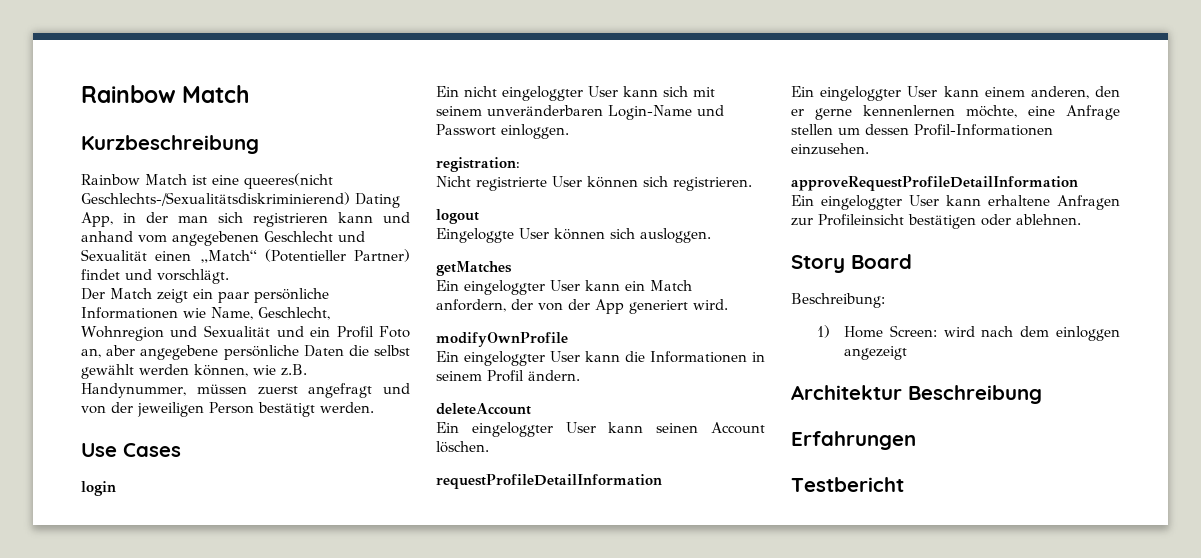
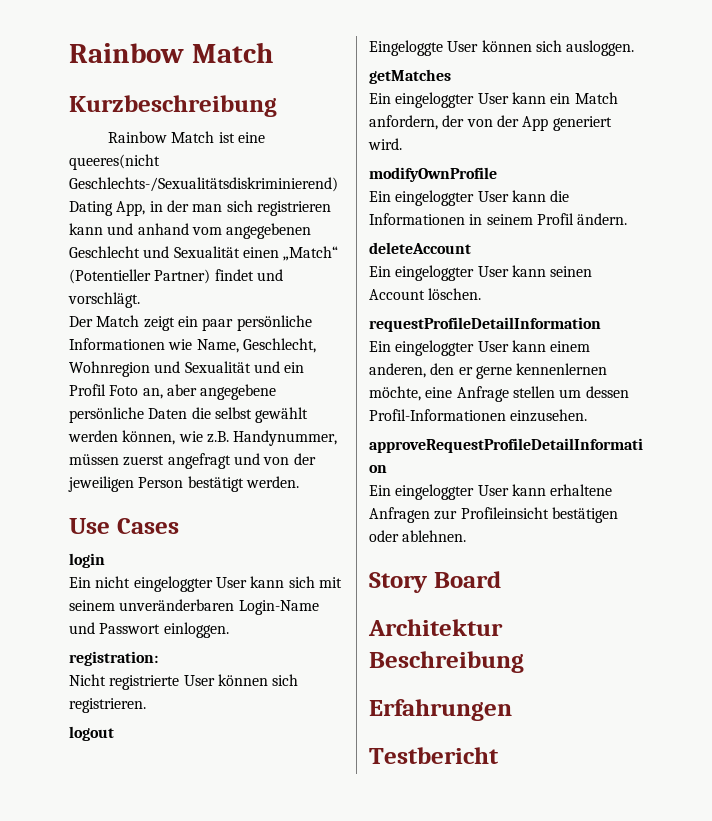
[791,293,885,308] [817,325,1120,341] [843,346,907,360] // Beschreibung: // 1) Home Screen: wird nach dem einloggen angezeigt -> (501, 579) none

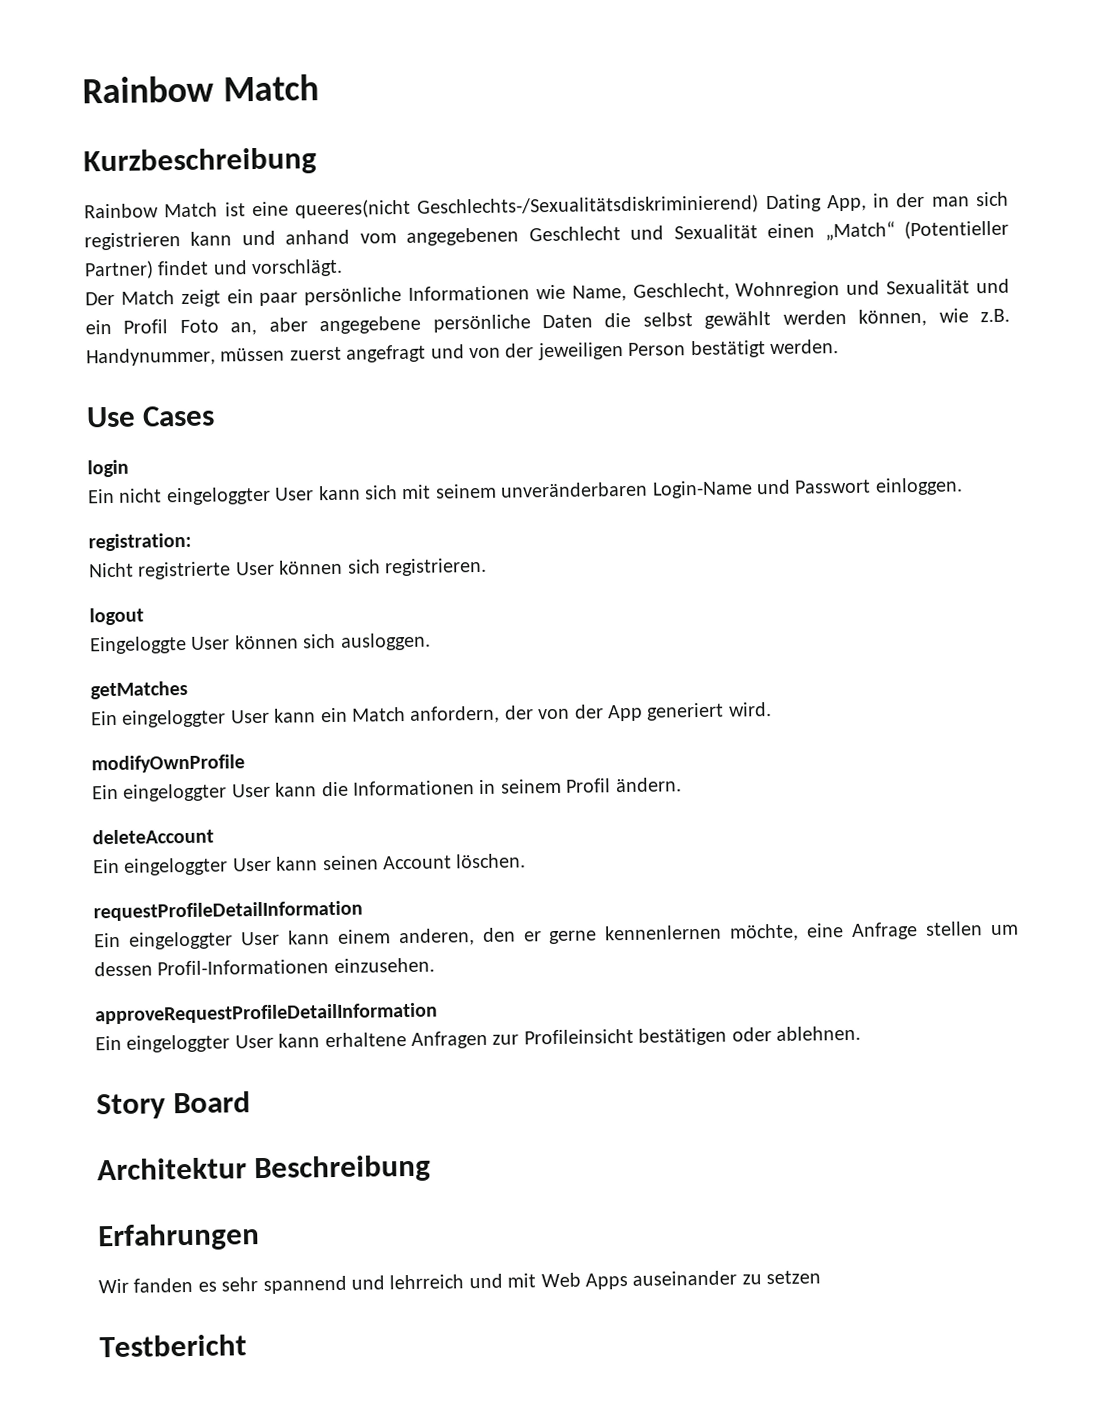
(512, 710) none -> [98,1270,822,1295] // Wir fanden es sehr spannend und lehrreich und mit Web Apps auseinander zu setzen

